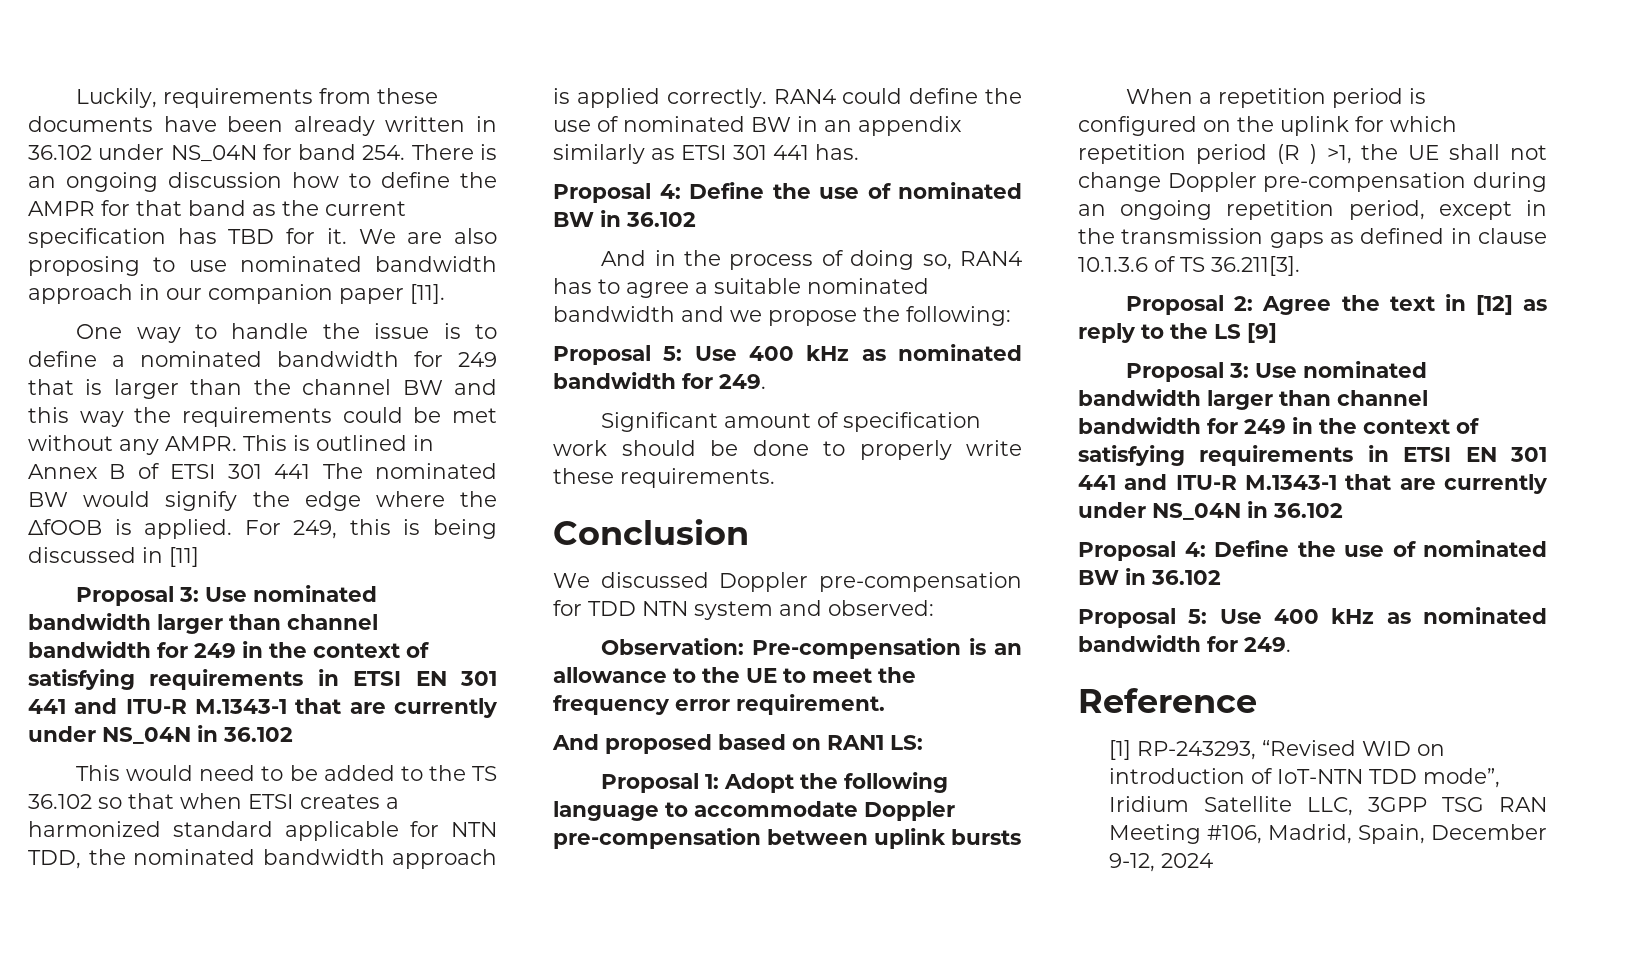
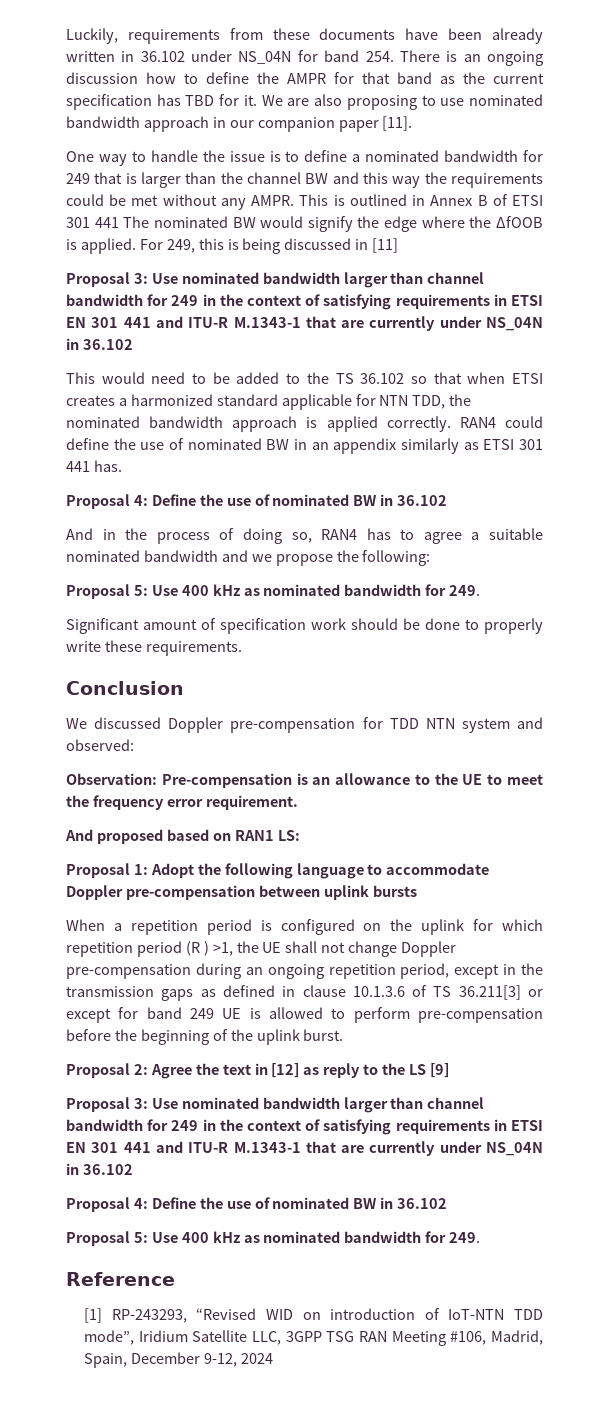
[1211,256,1300,276] 36.211[3]. -> [458,985,543,1000] [66,1007,543,1023] [66,1029,344,1045] 36.211[3] or except for band 249 UE is allowed to perform pre-compensation before the beginning of the uplink burst.

